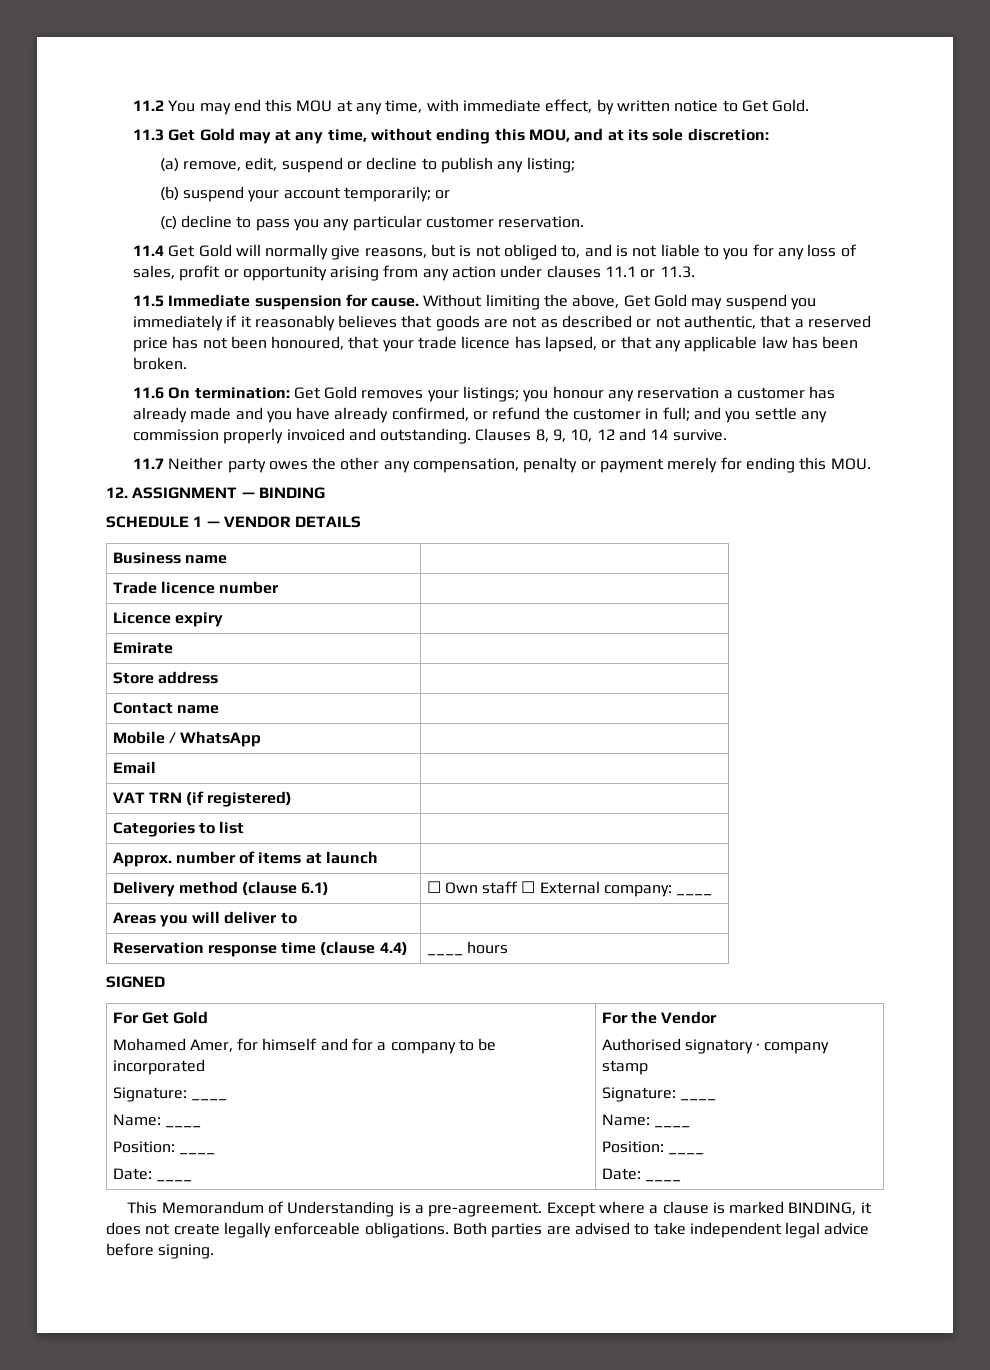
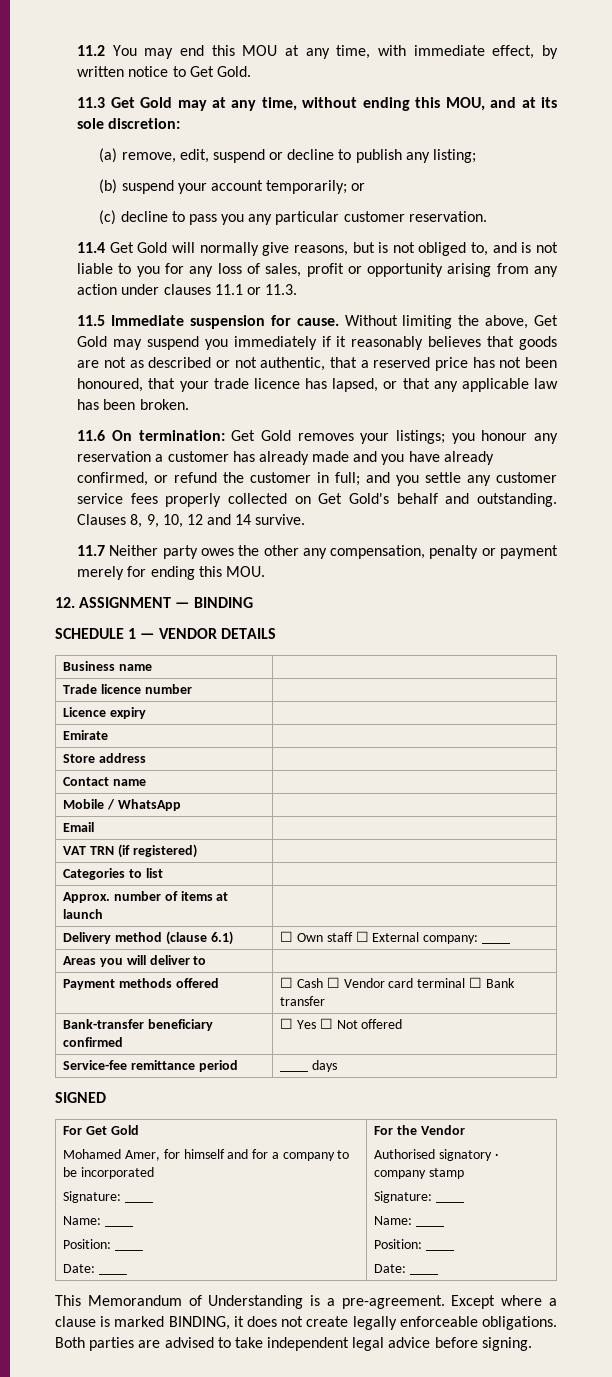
[132,428,345,444] commission properly invoiced -> [496,472,557,483] [77,493,438,507] customer service fees properly collected on Get Gold's behalf
[112,941,408,957] [426,941,508,956] Reservation response time (clause 4.4) | ____ hours -> [63,978,219,990] [280,977,515,988] [280,996,326,1006] [63,1019,214,1031] [63,1037,124,1047] [280,1018,403,1029] [63,1060,238,1072] [280,1060,338,1072] Payment methods offered | ☐ Cash ☐ Vendor card terminal ☐ Bank transfer // Bank-transfer beneficiary confirmed | ☐ Yes ☐ Not offered // Service-fee remittance period | ____ days

